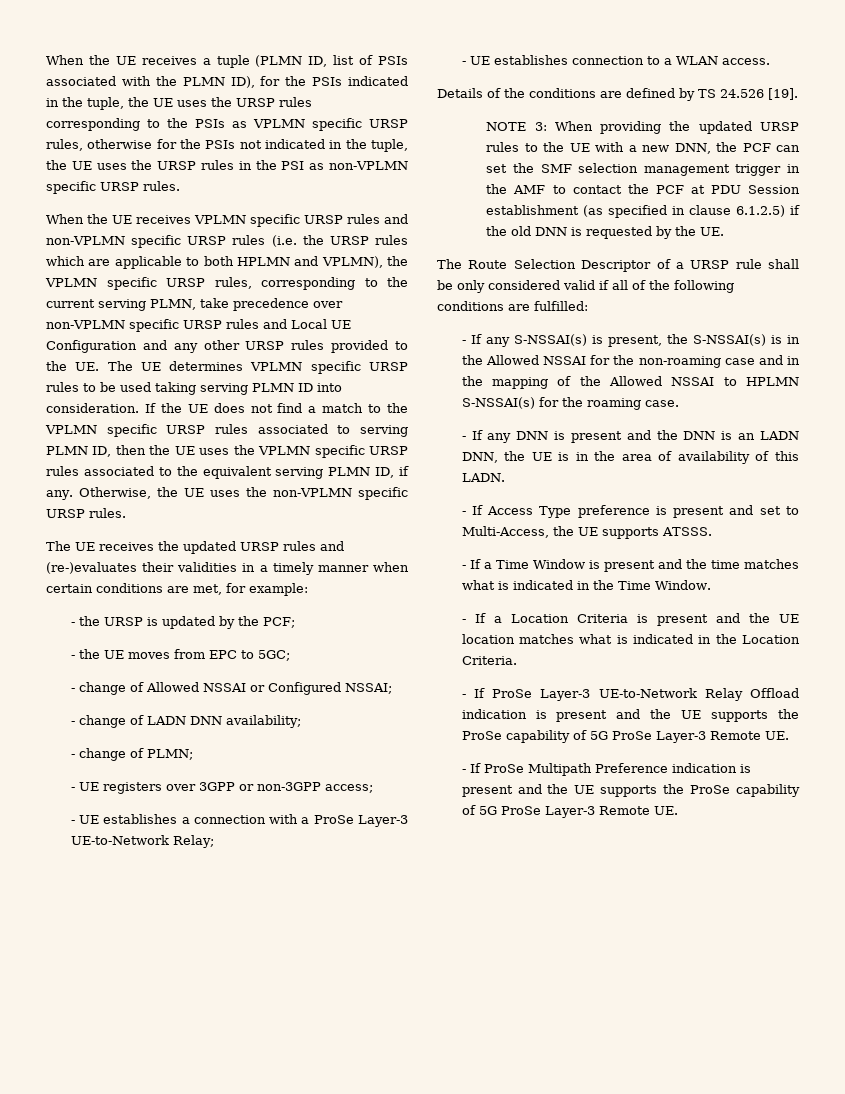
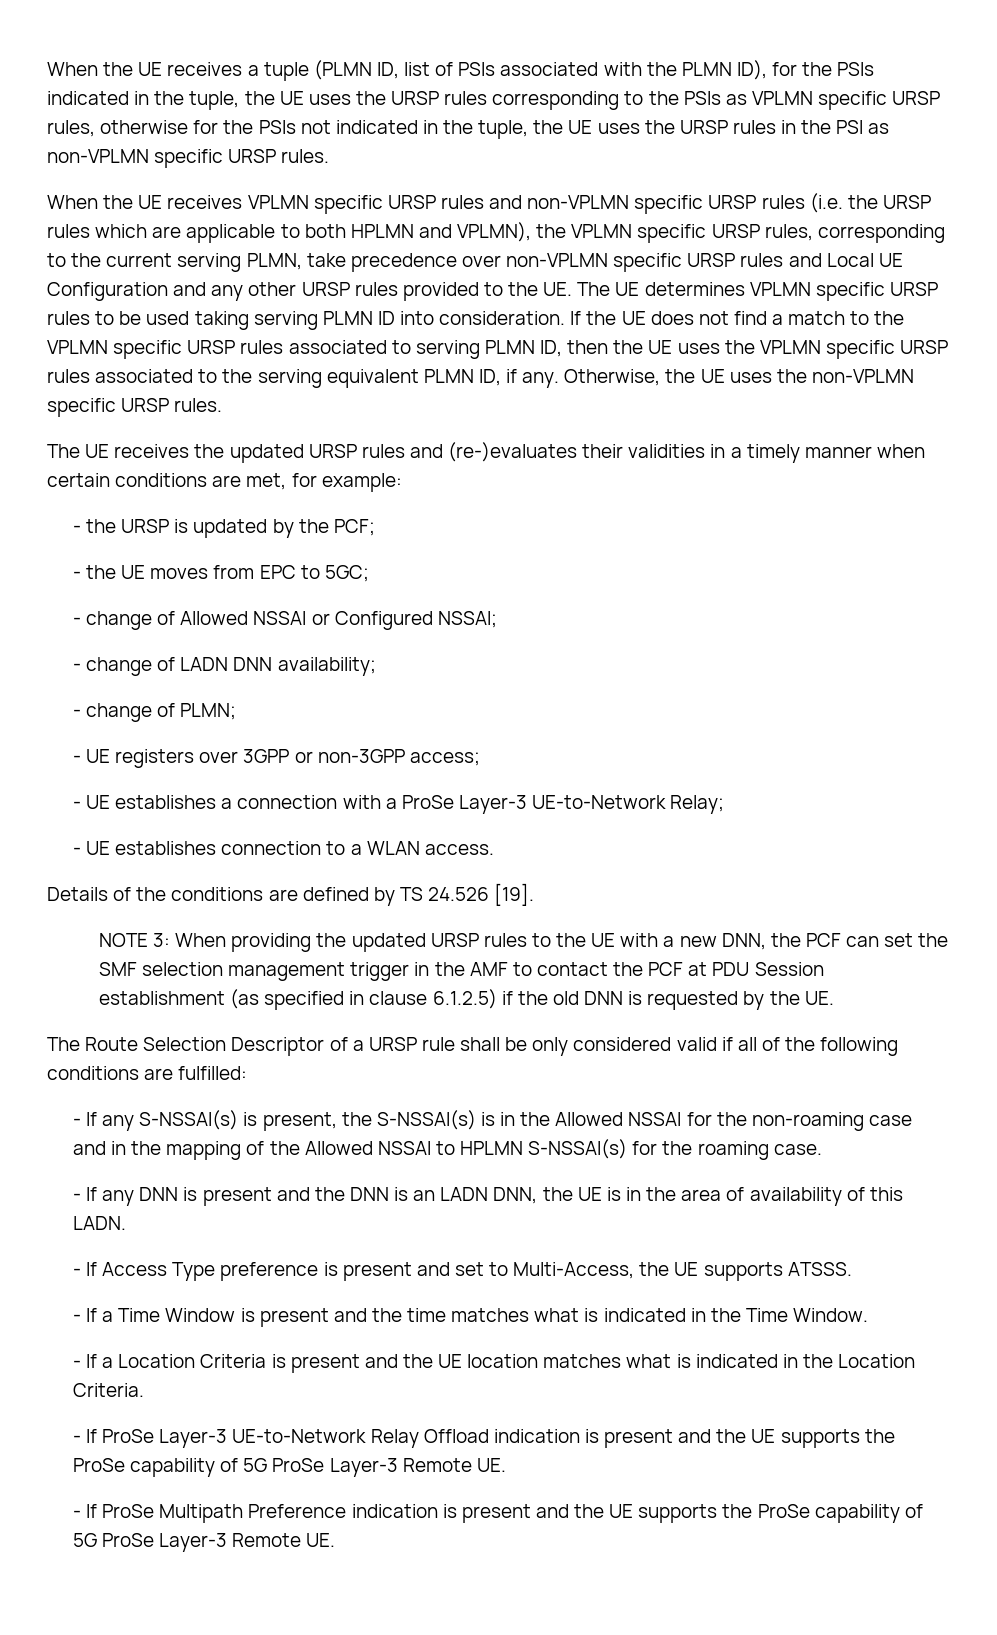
[202,466,324,479] equivalent serving -> [257,369,419,388] serving equivalent

